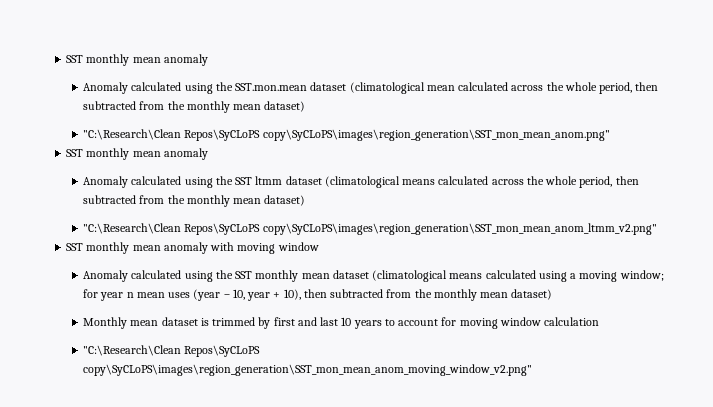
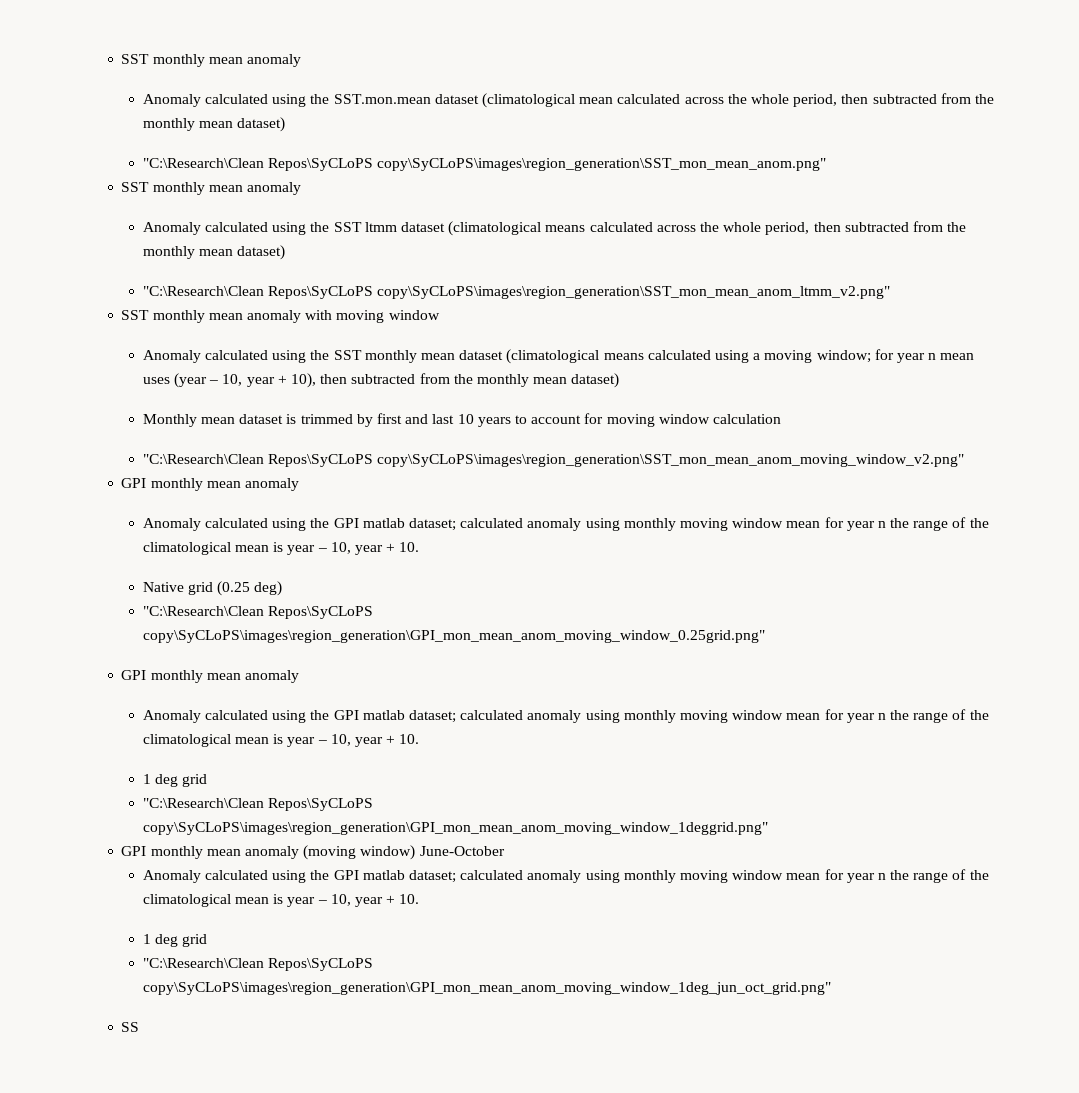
(533, 370) none -> [121,478,300,491] [142,517,989,531] [142,542,420,555] [142,581,283,596] [142,606,374,619] [142,630,765,643] [121,670,300,683] [142,709,989,723] [142,734,420,747] [142,774,208,787] [142,798,374,811] [142,822,768,835] [121,845,505,860] [142,869,989,883] [142,894,420,907] [142,934,208,947] [142,958,374,971] [142,982,831,995] [121,1022,140,1032] // GPI monthly mean anomaly // Anomaly calculated using the GPI matlab dataset; calculated anomaly using monthly moving window mean for year n the range of the climatological mean is year – 10, year + 10. // Native grid (0.25 deg) // "C:\Research\Clean Repos\SyCLoPS copy\SyCLoPS\images\region_generation\GPI_mon_mean_anom_moving_window_0.25grid.png" // GPI monthly mean anomaly // Anomaly calculated using the GPI matlab dataset; calculated anomaly using monthly moving window mean for year n the range of the climatological mean is year – 10, year + 10. // 1 deg grid // "C:\Research\Clean Repos\SyCLoPS copy\SyCLoPS\images\region_generation\GPI_mon_mean_anom_moving_window_1deggrid.png" // GPI monthly mean anomaly (moving window) June-October // Anomaly calculated using the GPI matlab dataset; calculated anomaly using monthly moving window mean for year n the range of the climatological mean is year – 10, year + 10. // 1 deg grid // "C:\Research\Clean Repos\SyCLoPS copy\SyCLoPS\images\region_generation\GPI_mon_mean_anom_moving_window_1deg_jun_oct_grid.png" // SS

